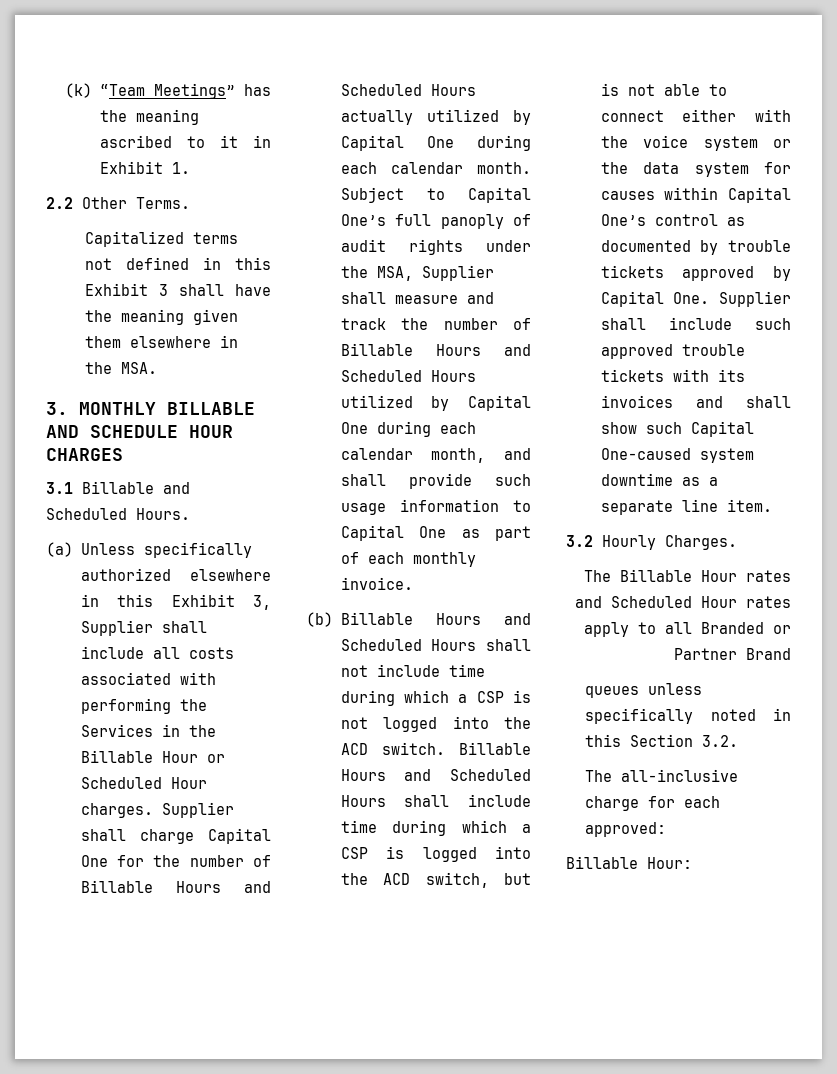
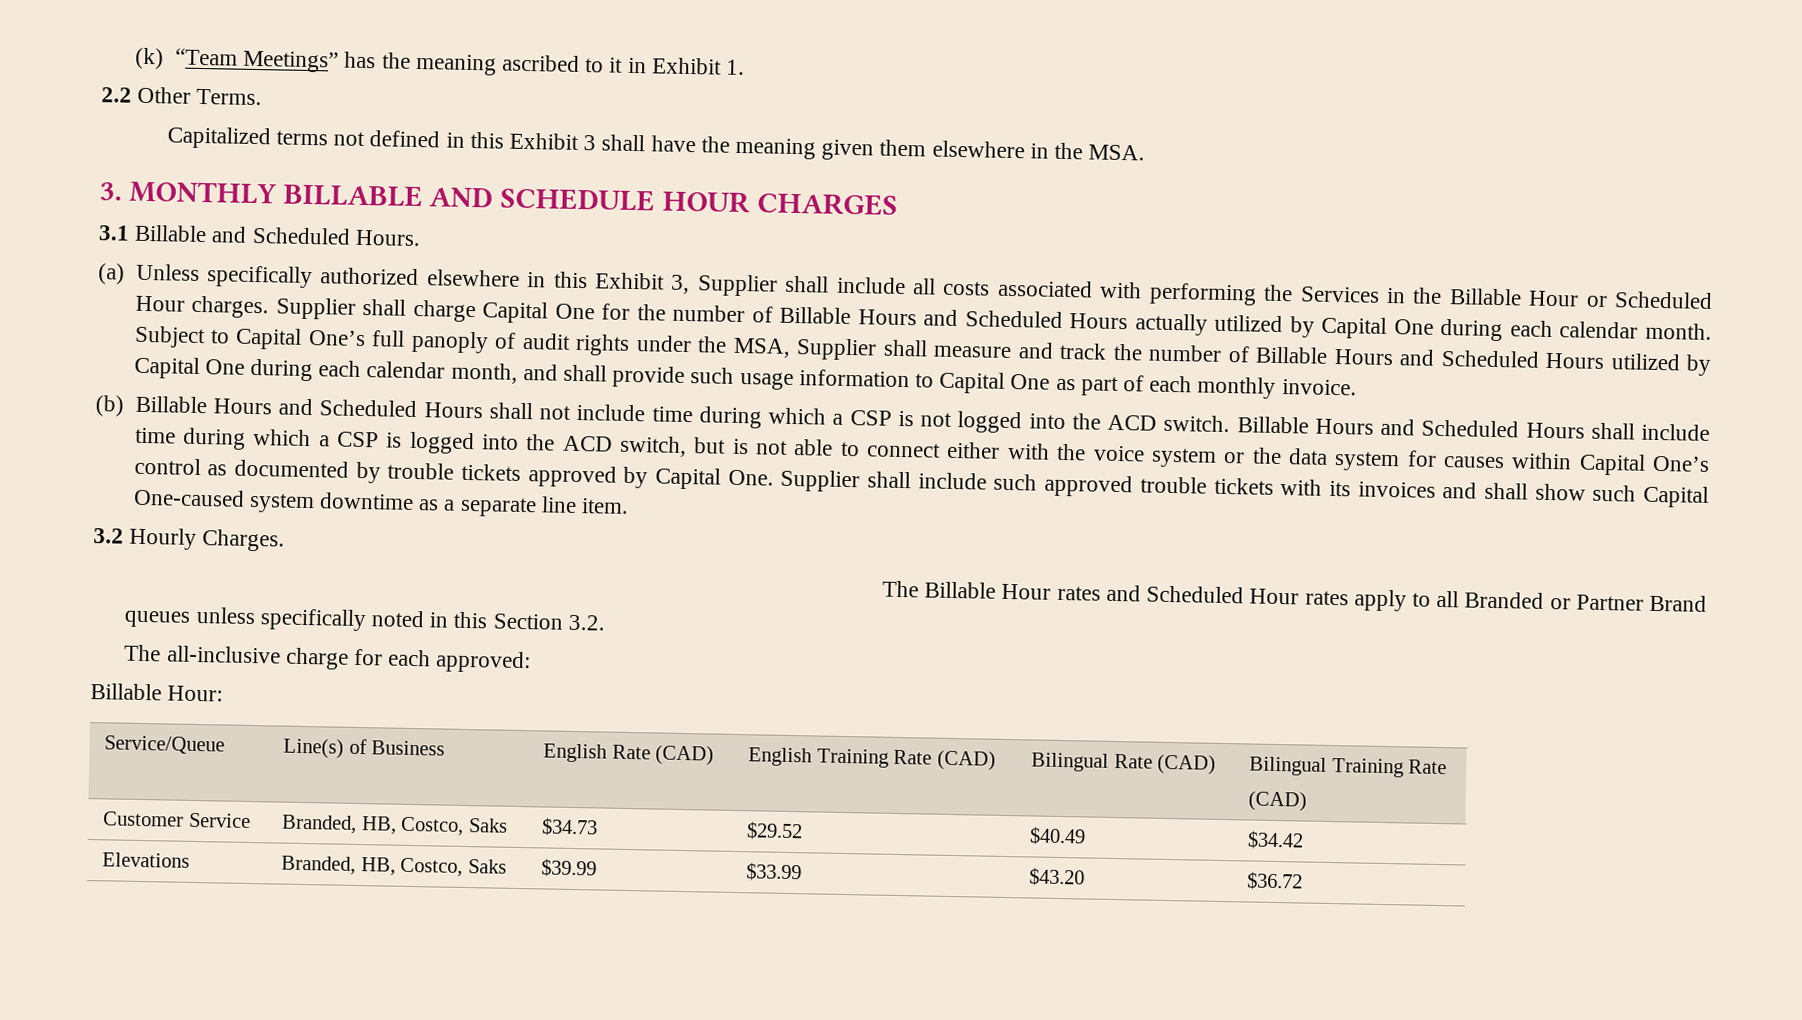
(692, 863) none -> [104,735,226,755] [283,737,446,759] [543,743,715,766] [748,747,996,771] [1031,752,1217,775] [1249,756,1448,778] [1248,790,1308,812] [103,811,251,829] [281,814,508,836] [541,817,599,837] [746,821,804,841] [1029,826,1087,846] [1247,830,1305,850] [102,852,191,868] [281,855,507,877] [541,858,598,878] [746,862,803,882] [1029,867,1086,887] [1247,871,1304,891] // Service/Queue | Line(s) of Business | English Rate (CAD) | English Training Rate (CAD) | Bilingual Rate (CAD) | Bilingual Training Rate // (CAD) // Customer Service | Branded, HB, Costco, Saks | $34.73 | $29.52 | $40.49 | $34.42 // Elevations | Branded, HB, Costco, Saks | $39.99 | $33.99 | $43.20 | $36.72

